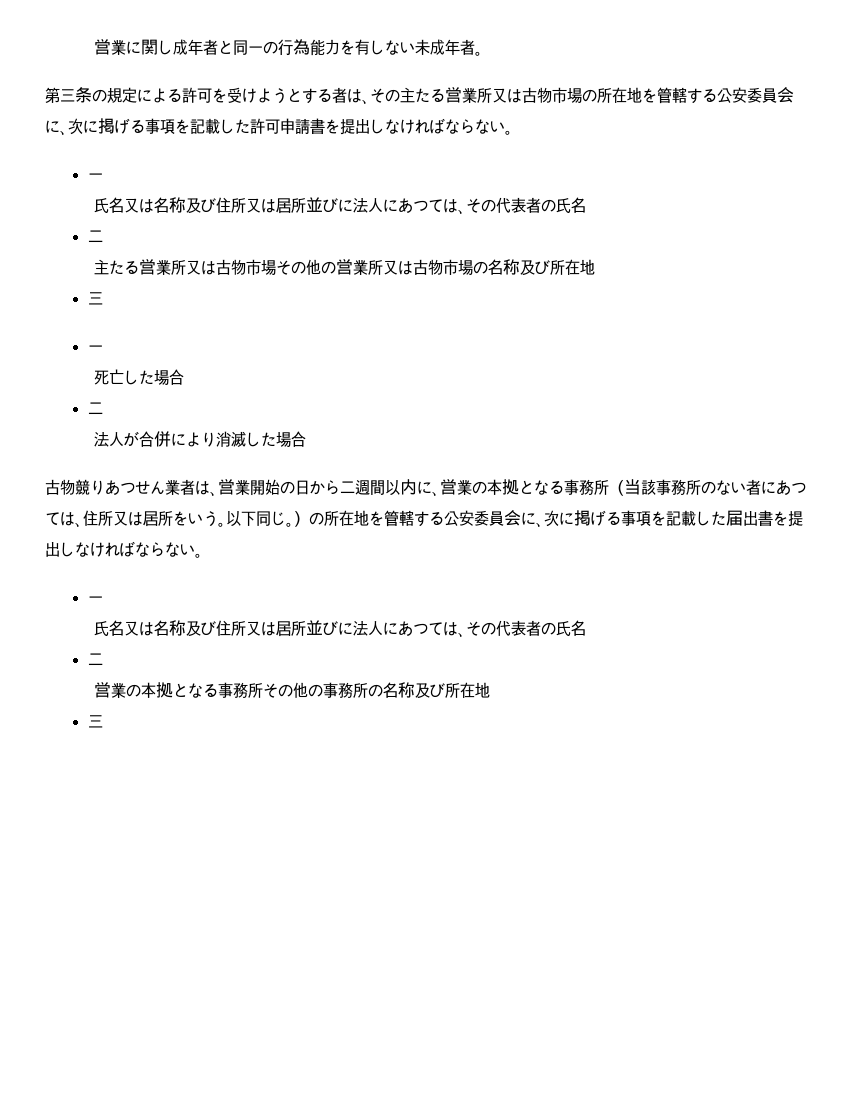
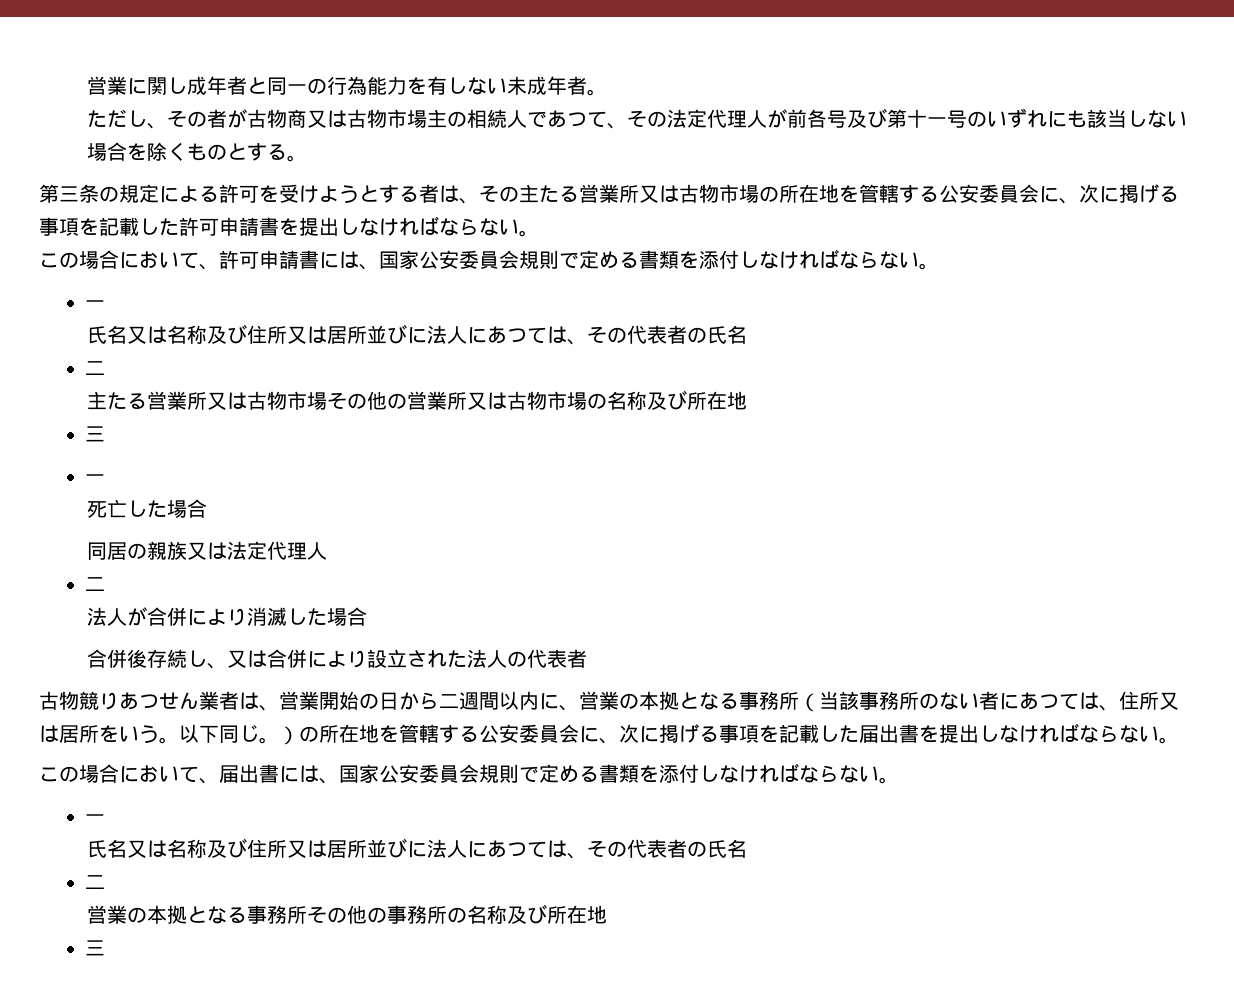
(483, 53) none -> [87,108,1188,129] [87,142,308,162] // ただし、その者が古物商又は古物市場主の相続人であつて、その法定代理人が前各号及び第十一号のいずれにも該当しない場合を除くものとする。
(513, 132) none -> [39,249,939,270] // この場合において、許可申請書には、国家公安委員会規則で定める書類を添付しなければならない。
(184, 377) none -> [87,541,328,560] // 同居の親族又は法定代理人
(306, 439) none -> [87,649,588,669] // 合併後存続し、又は合併により設立された法人の代表者
(203, 555) none -> [39,763,899,784] // この場合において、届出書には、国家公安委員会規則で定める書類を添付しなければならない。

